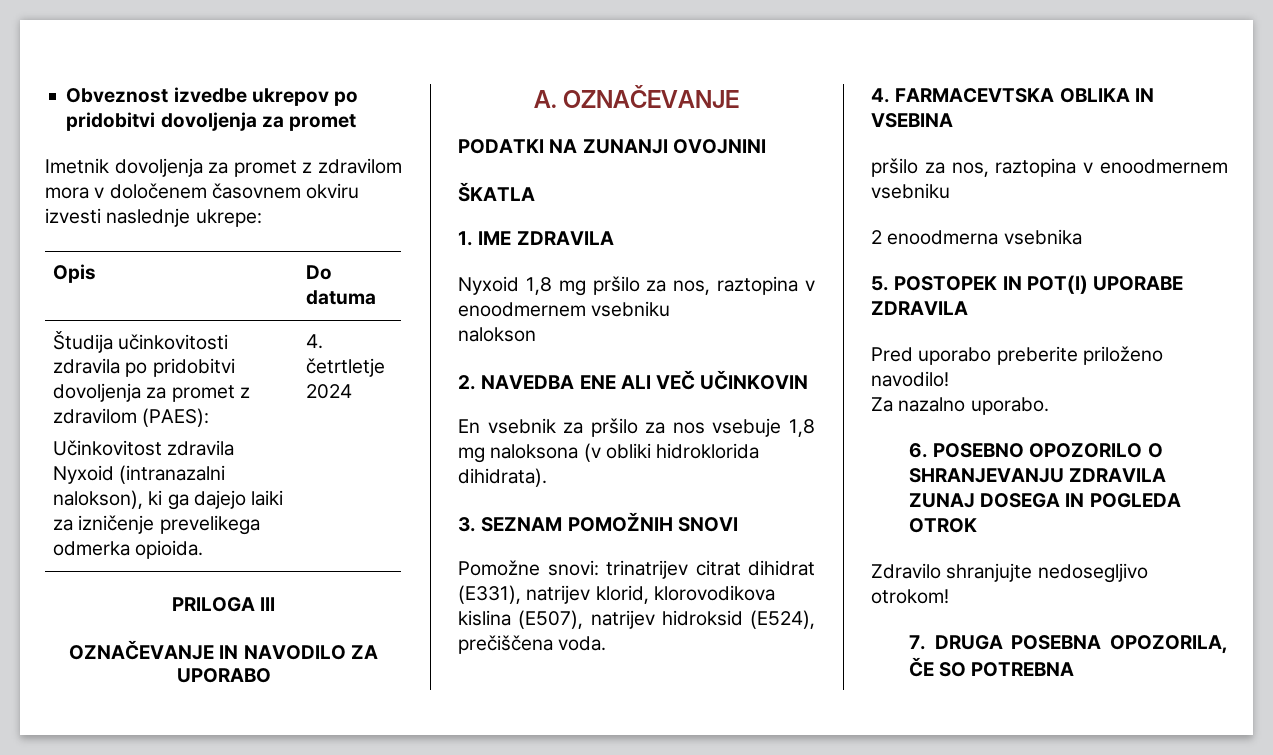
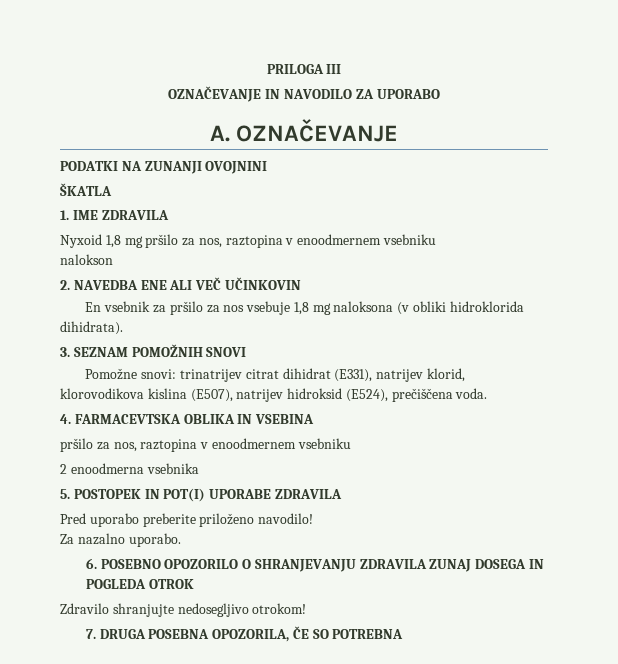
[66,87,359,106] [66,112,357,131] [45,158,403,177] [45,183,360,199] [45,208,262,227] [53,264,97,283] [306,265,333,280] [306,290,377,305] [53,331,229,353] [53,358,235,377] [53,383,250,402] [53,408,210,427] [53,440,235,456] [53,465,226,484] [53,490,284,510] [53,515,260,535] [53,540,204,559] [306,334,324,349] [306,358,386,377] [306,384,353,399] Obveznost izvedbe ukrepov po pridobitvi dovoljenja za promet // Imetnik dovoljenja za promet z zdravilom mora v določenem časovnem okviru izvesti naslednje ukrepe: // Opis | Do datuma // Študija učinkovitosti zdravila po pridobitvi dovoljenja za promet z zdravilom (PAES): // Učinkovitost zdravila Nyxoid (intranazalni nalokson), ki ga dajejo laiki za izničenje prevelikega odmerka opioida. | 4. četrtletje 2024 // -> (266, 69) none

